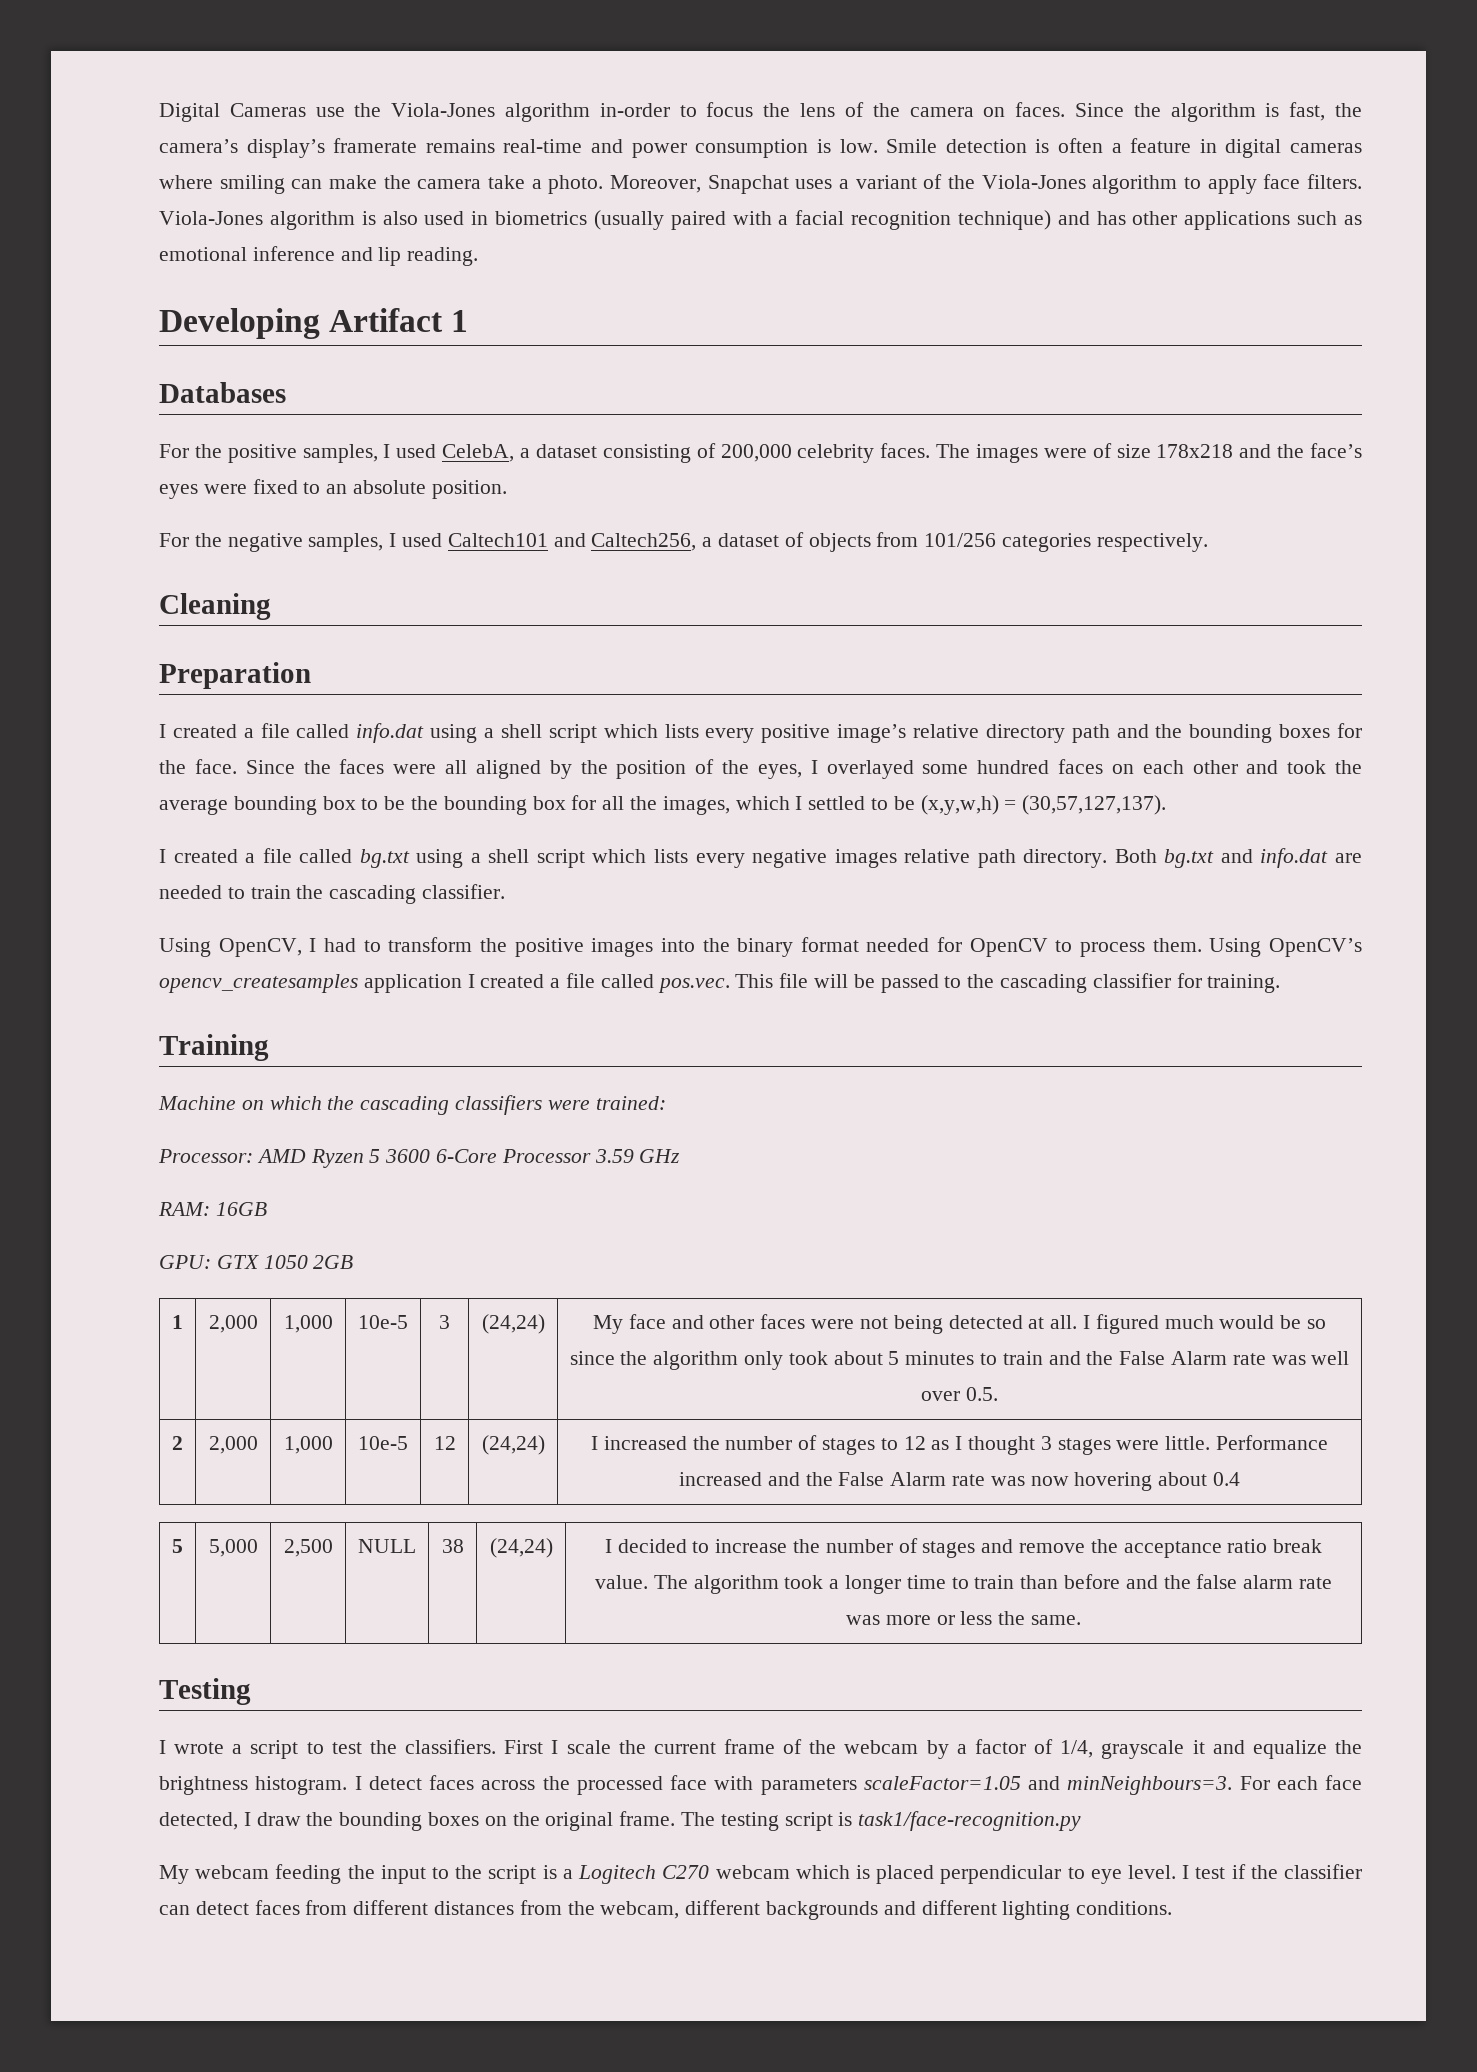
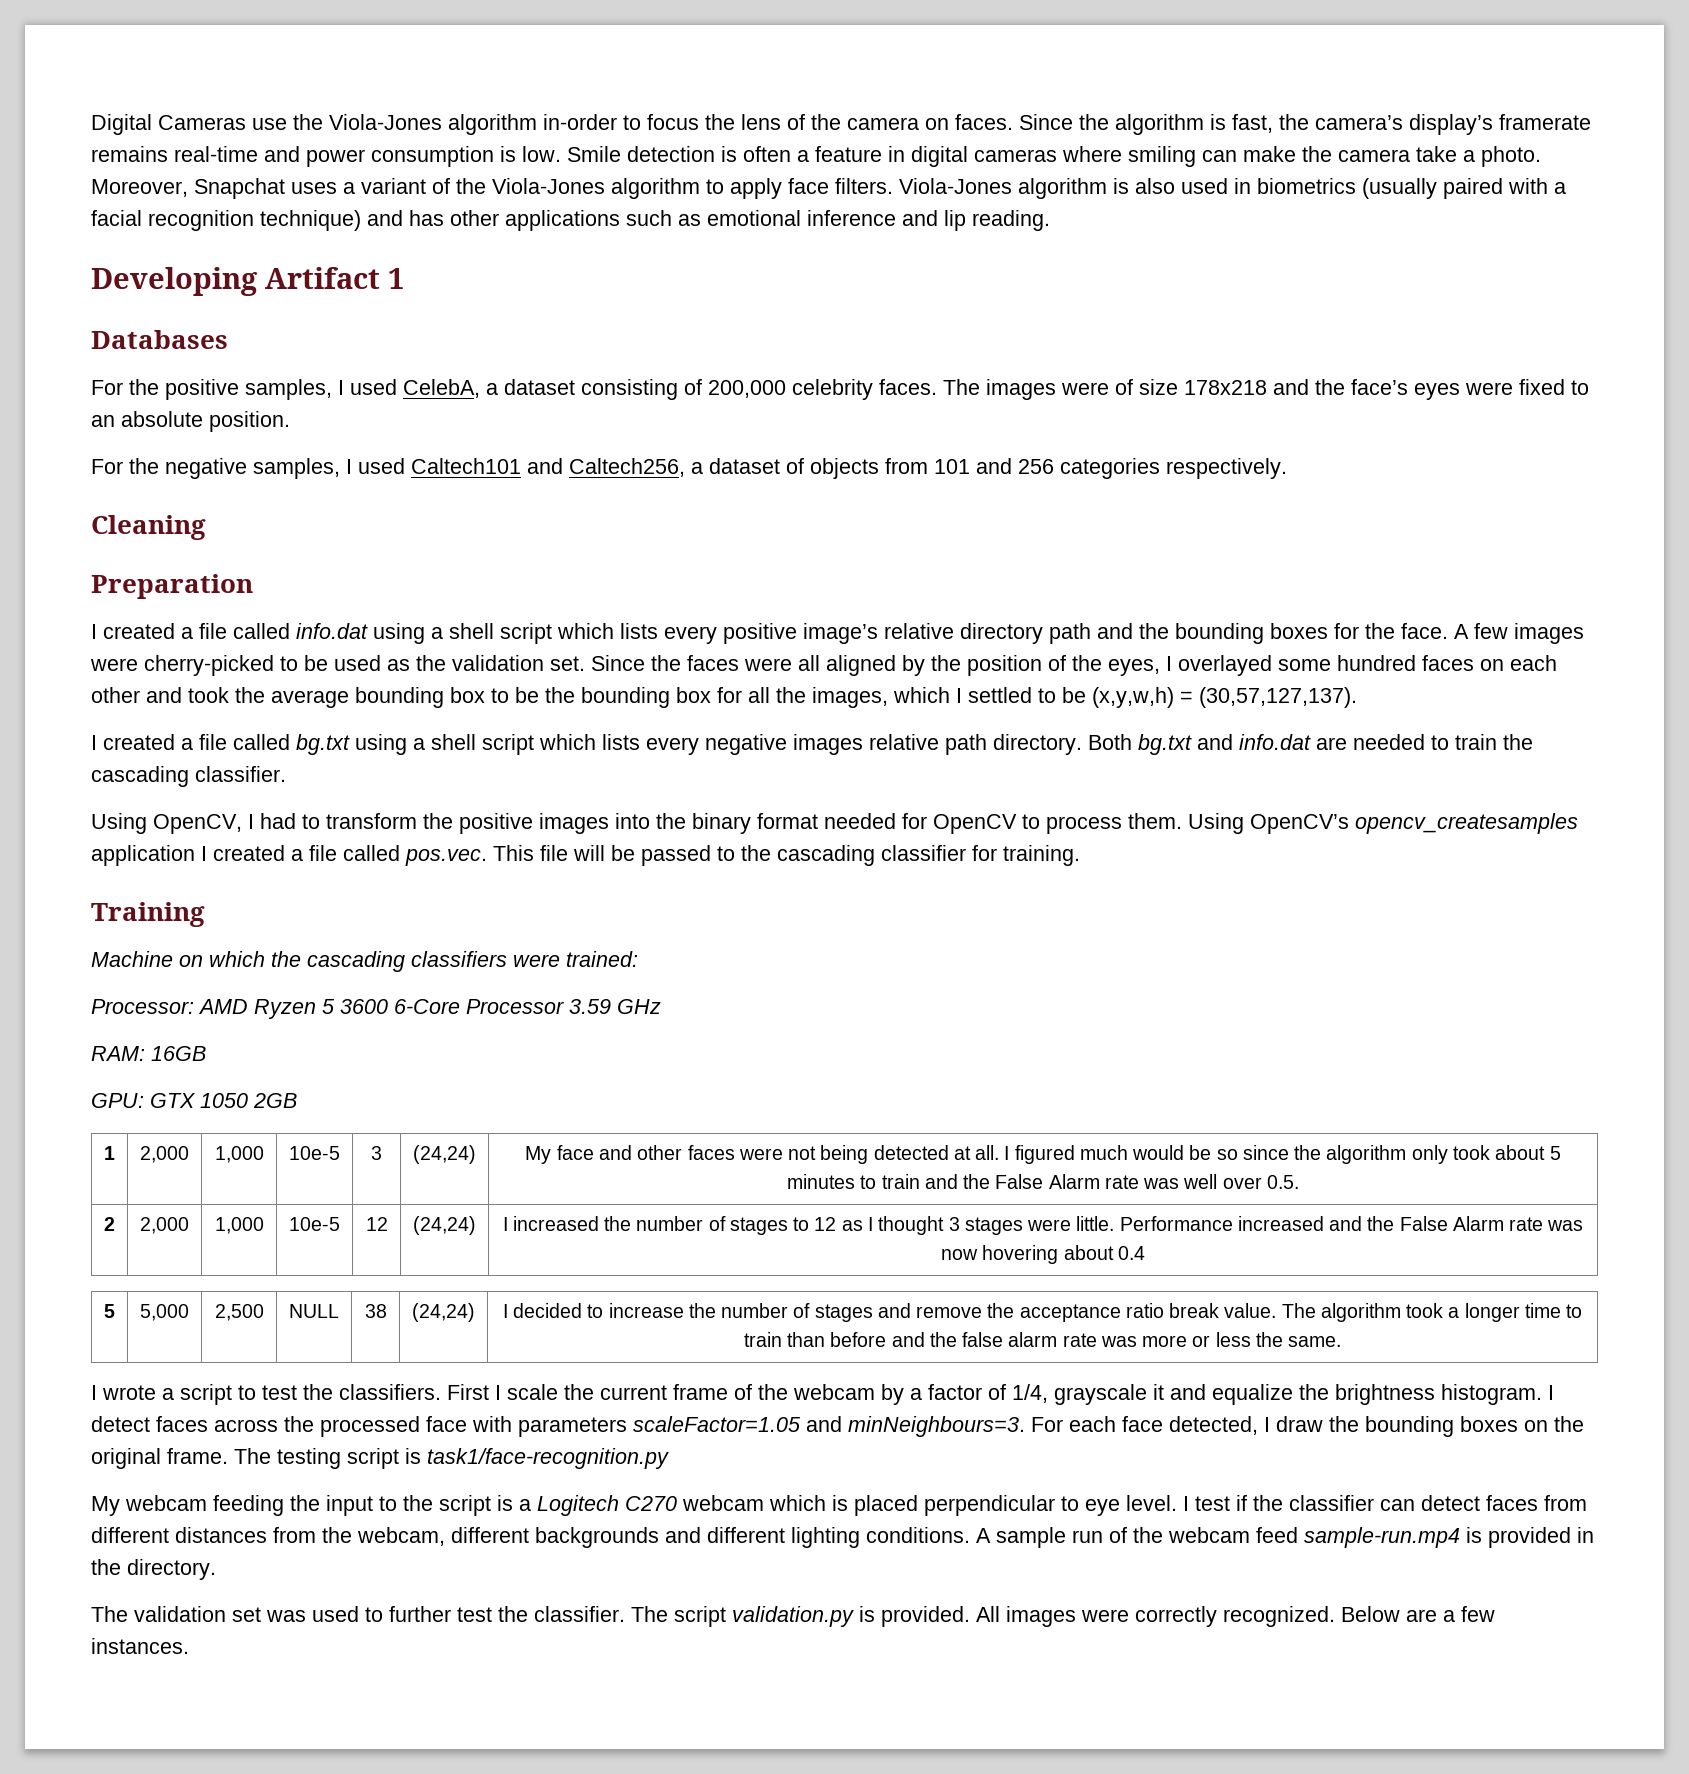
[924,533,997,547] 101/256 -> [934,458,1054,474] 101 and 256
(237, 766) none -> [1454,623,1584,644] [90,655,585,676] A few images were cherry-picked to be used as the validation set.
[159,1678,251,1705] // Testing -> (1342, 1341) none
(1173, 1908) none -> [976,1527,1594,1548] [91,1559,216,1580] [91,1606,1495,1627] [91,1638,189,1654] A sample run of the webcam feed sample-run.mp4 is provided in the directory. // The validation set was used to further test the classifier. The script validation.py is provided. All images were correctly recognized. Below are a few instances.

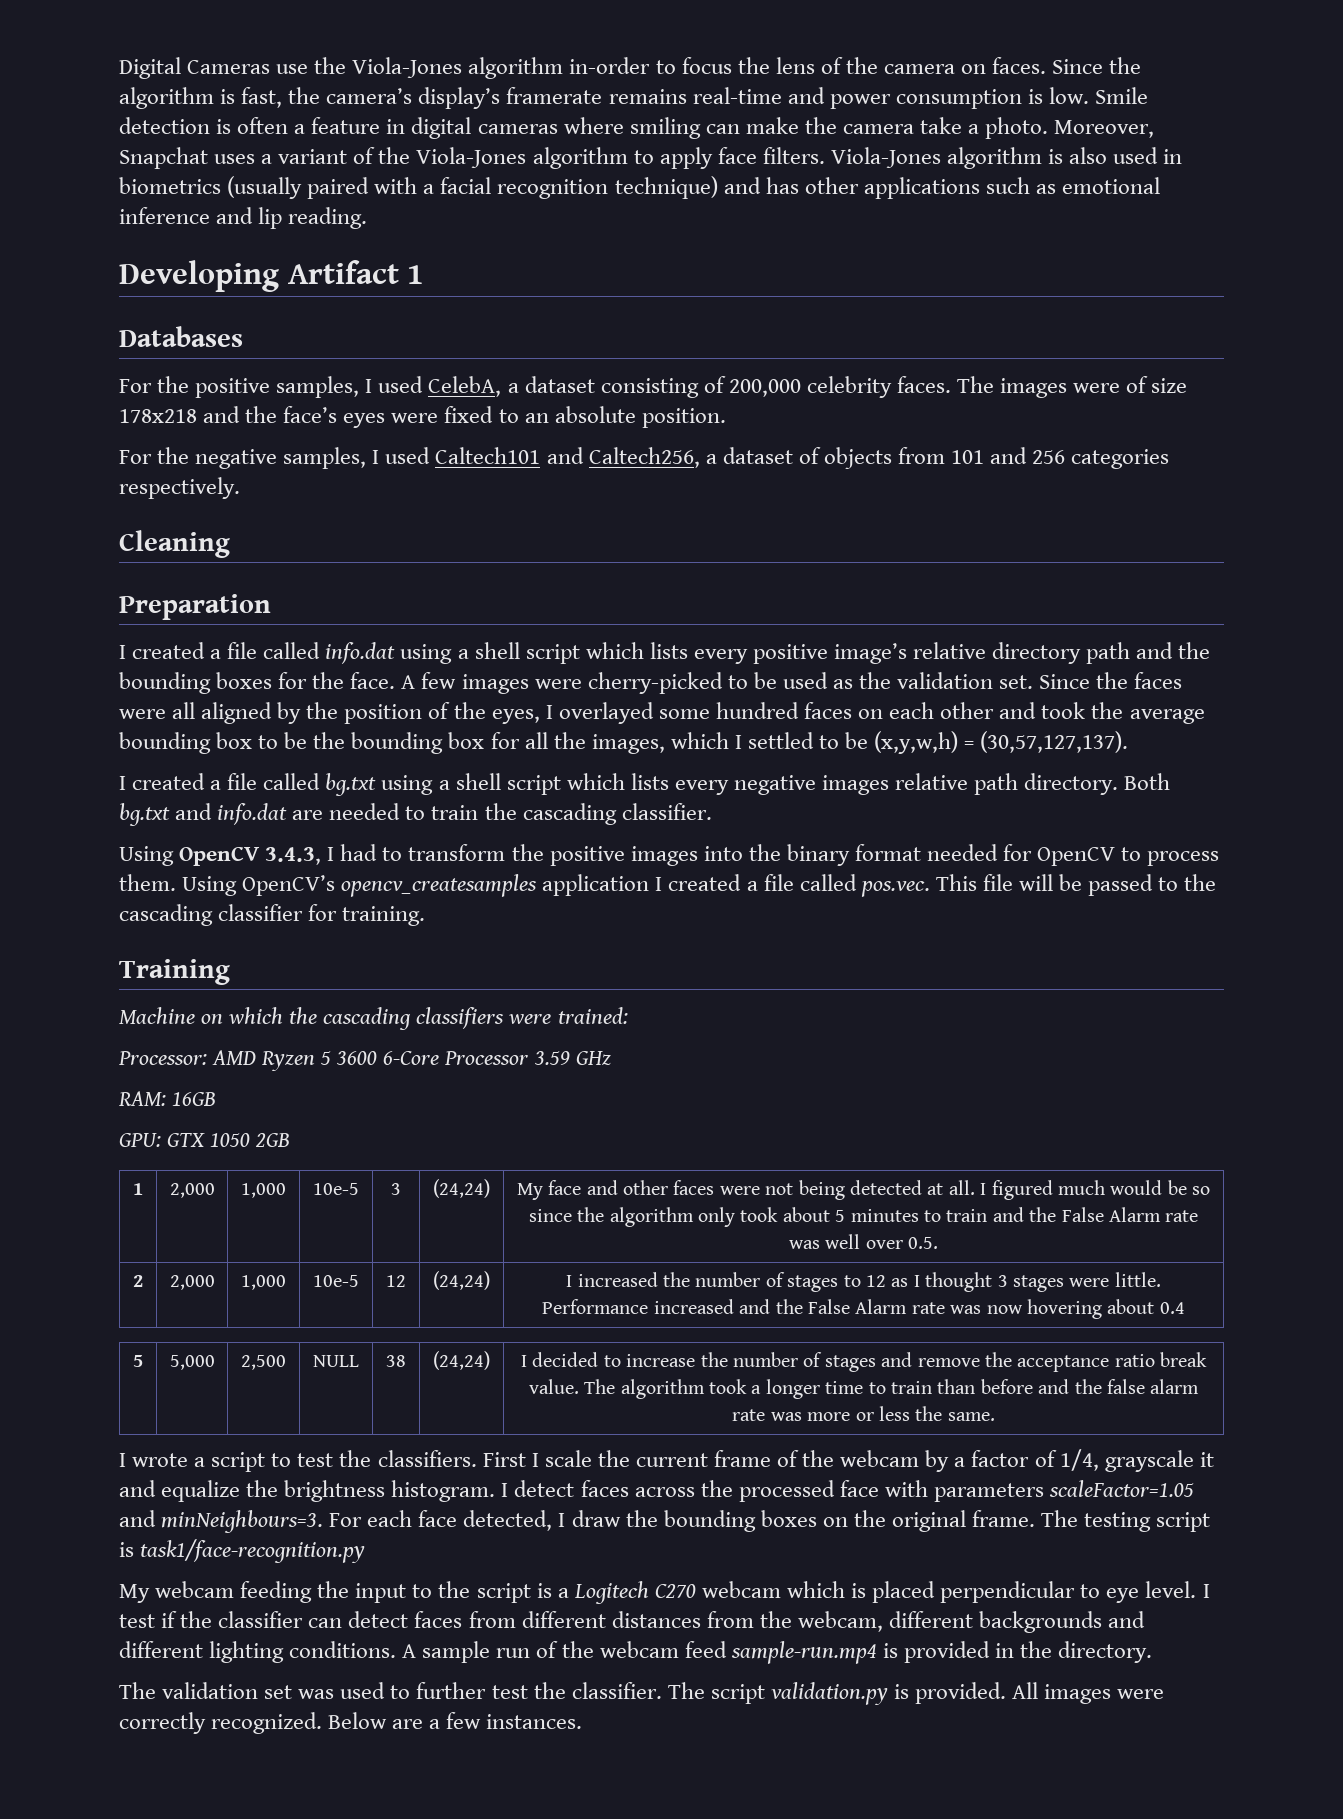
[153,814,242,834] OpenCV, -> [179,846,322,866] OpenCV 3.4.3,

